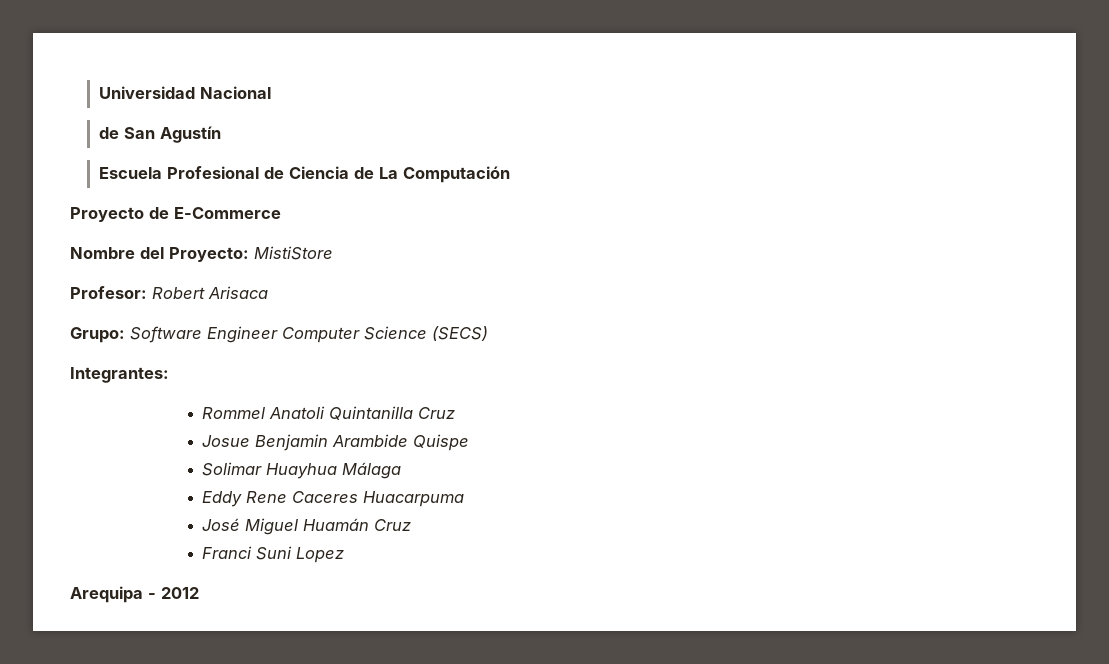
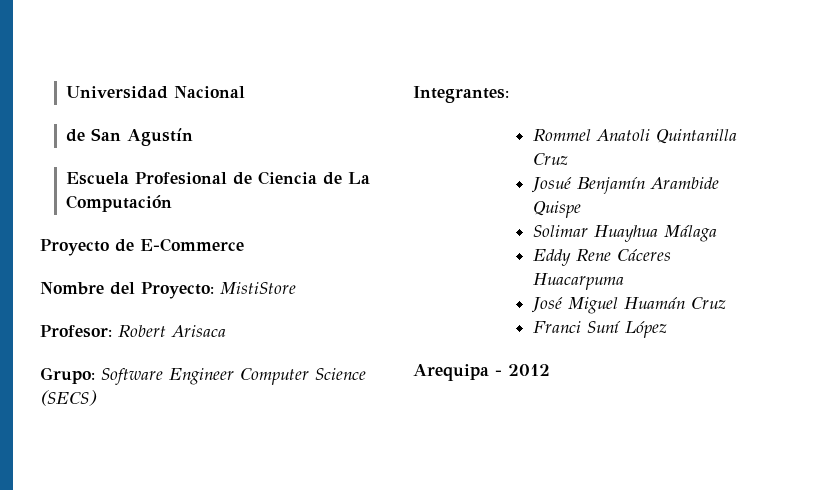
[202,434,329,451] Josue Benjamin -> [531,177,646,194] Josué Benjamín
[292,491,359,503] Caceres -> [617,249,672,261] Cáceres
[256,546,345,563] Suni Lopez -> [587,321,668,338] Suní López

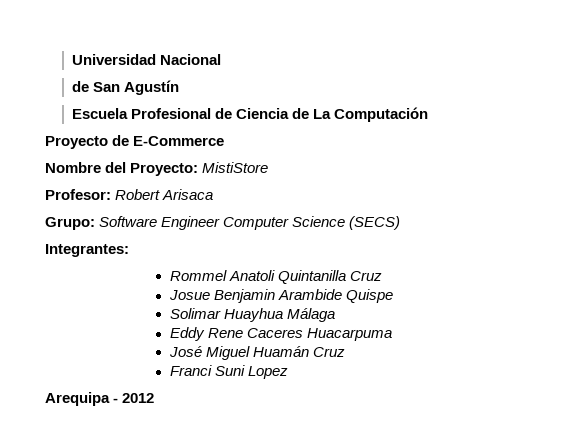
[531,177,646,194] Josué Benjamín -> [168,289,275,303] Josue Benjamin
[617,249,672,261] Cáceres -> [246,328,303,338] Caceres
[587,321,668,338] Suní López -> [214,365,288,379] Suni Lopez

